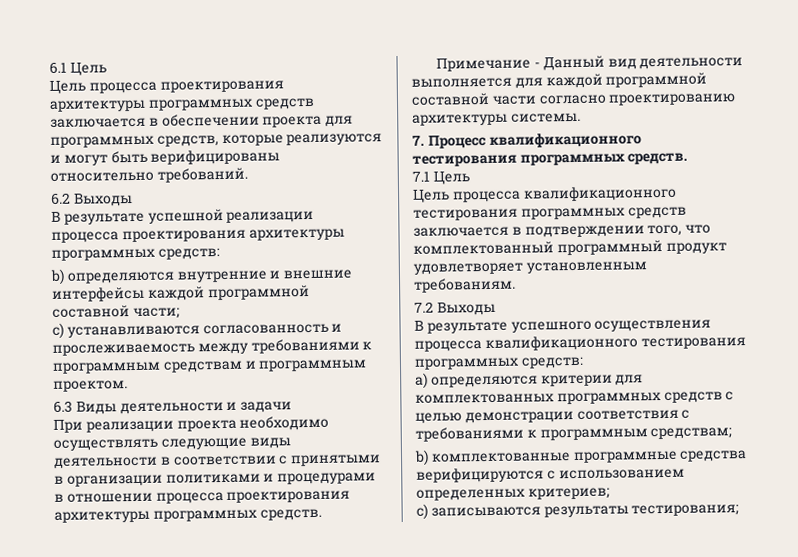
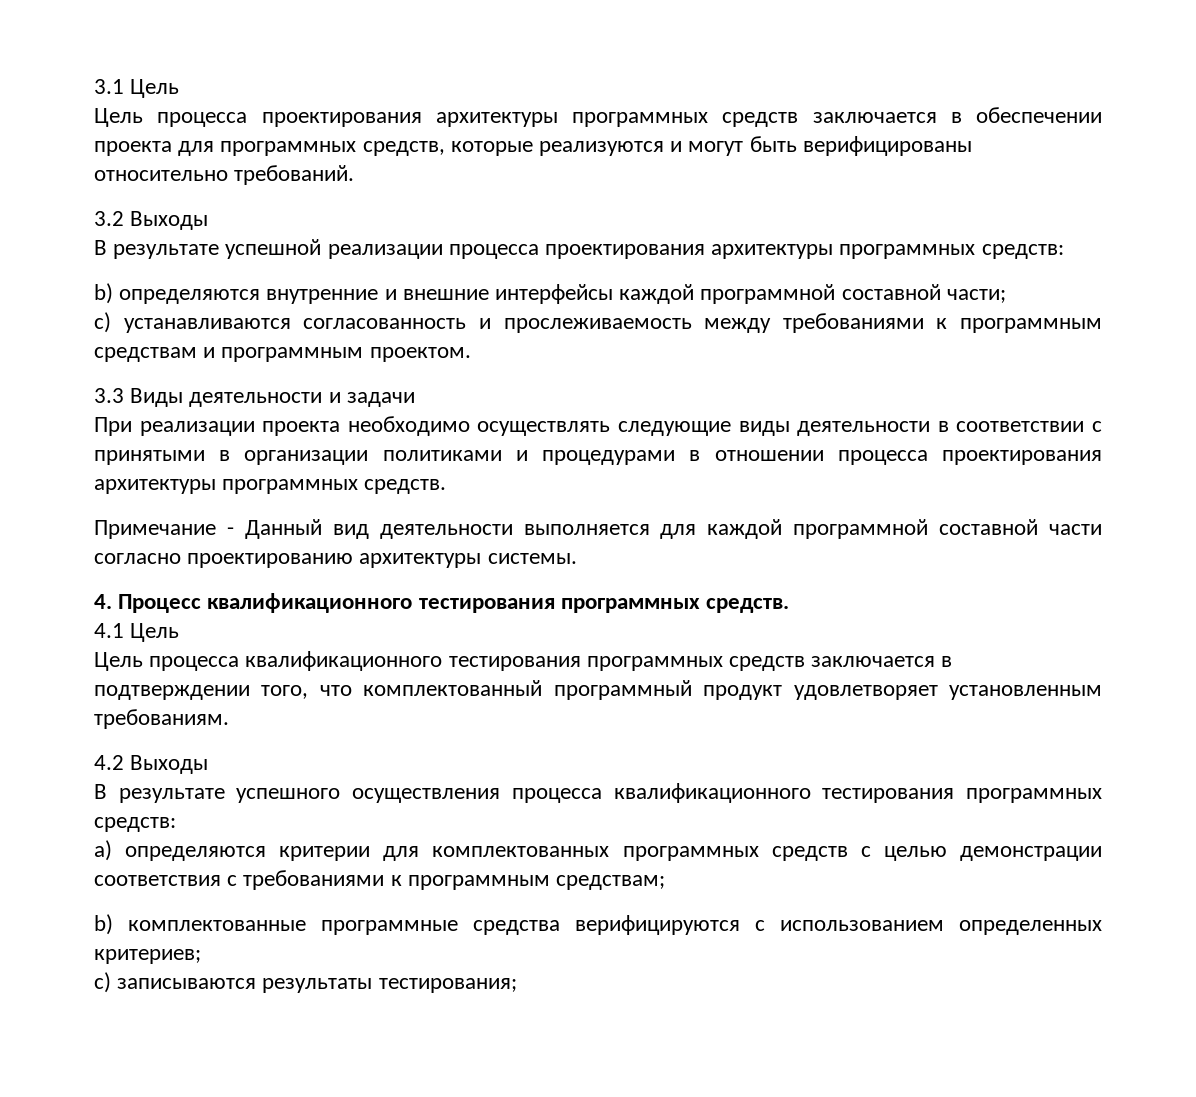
[49,61,67,74] 6.1 -> [94,79,124,94] 3.1
[51,192,71,205] 6.2 -> [94,211,124,226] 3.2
[53,400,73,413] 6.3 -> [94,388,124,403] 3.3
[412,135,425,146] 7. -> [94,594,112,609] 4.
[412,171,430,182] 7.1 -> [94,623,124,638] 4.1
[414,301,434,313] 7.2 -> [94,755,124,770] 4.2

